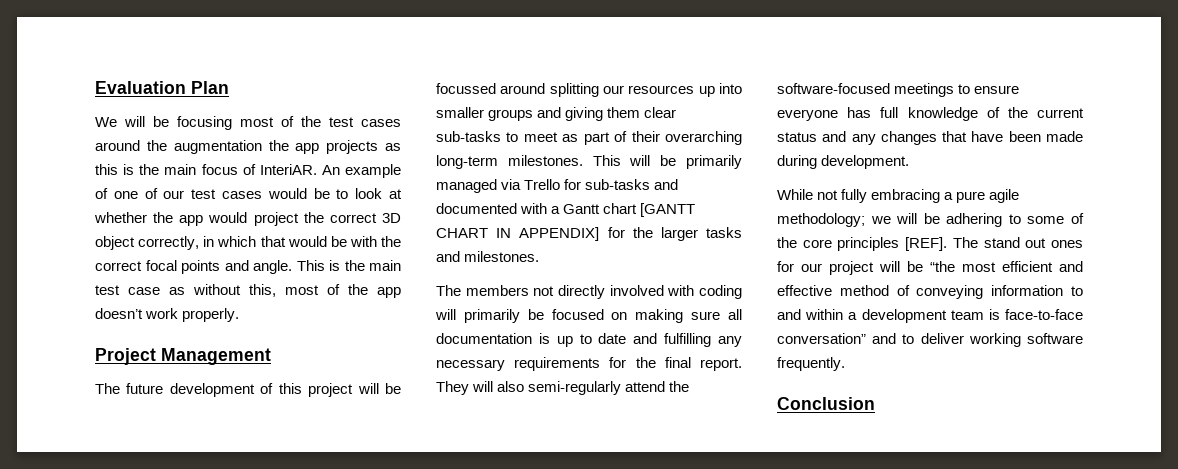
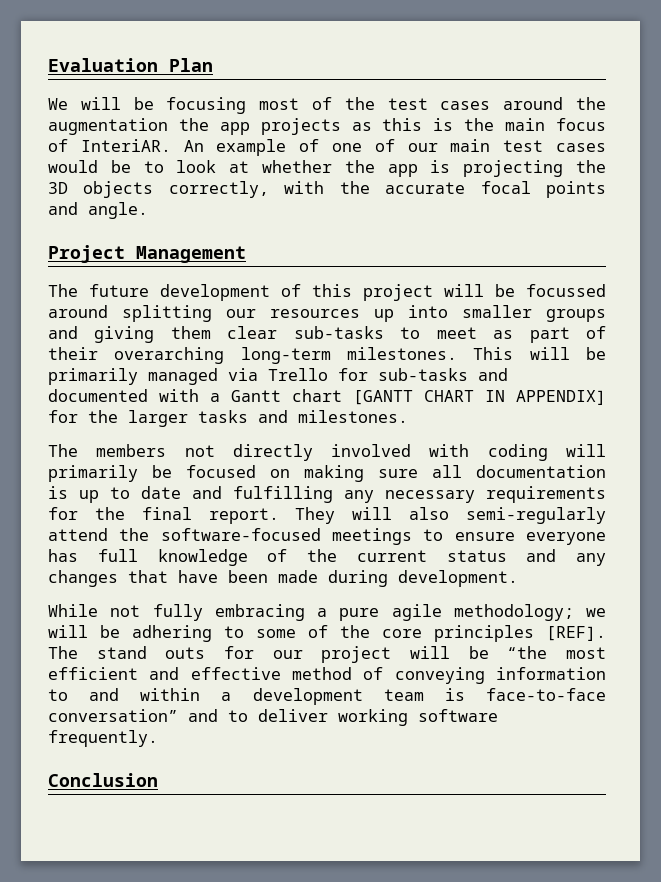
(185, 194) none -> [450,139,491,152] main
[208,212,401,226] [95,236,347,250] would project the correct 3D object correctly, in which that would be -> [430,160,606,177] [48,181,269,198] is projecting the 3D objects correctly,
[95,261,142,271] correct -> [385,182,466,194] accurate
[296,260,401,271] [95,284,401,298] [95,308,240,322] This is the main test case as without this, most of the app doesn’t work properly. -> (148, 210) none
[1025,238,1083,248] out ones -> [165,647,206,659] outs

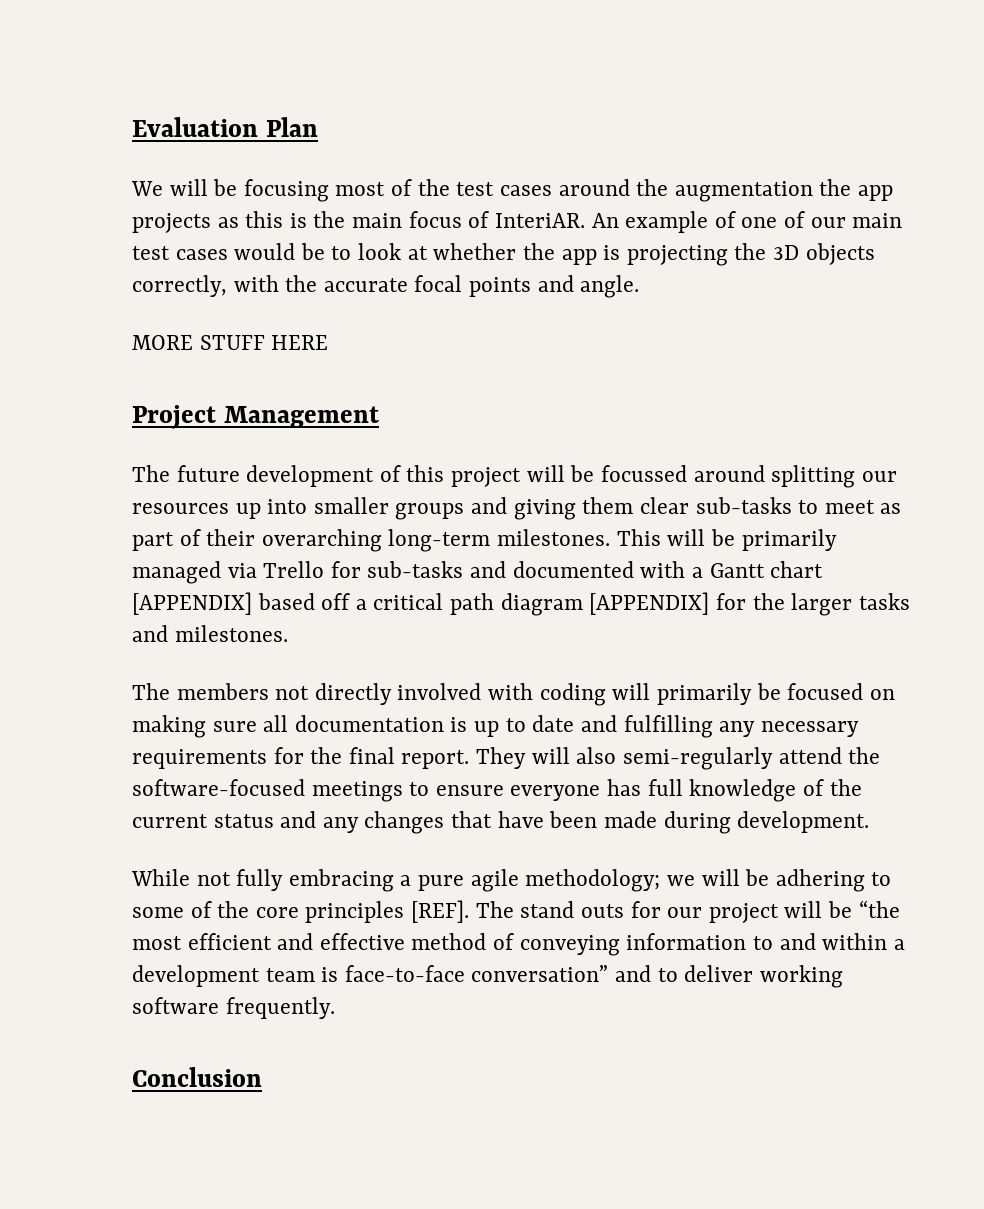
(148, 210) none -> [132,335,329,350] // MORE STUFF HERE
[353,390,606,405] [GANTT CHART IN APPENDIX] -> [132,592,710,616] [APPENDIX] based off a critical path diagram [APPENDIX]

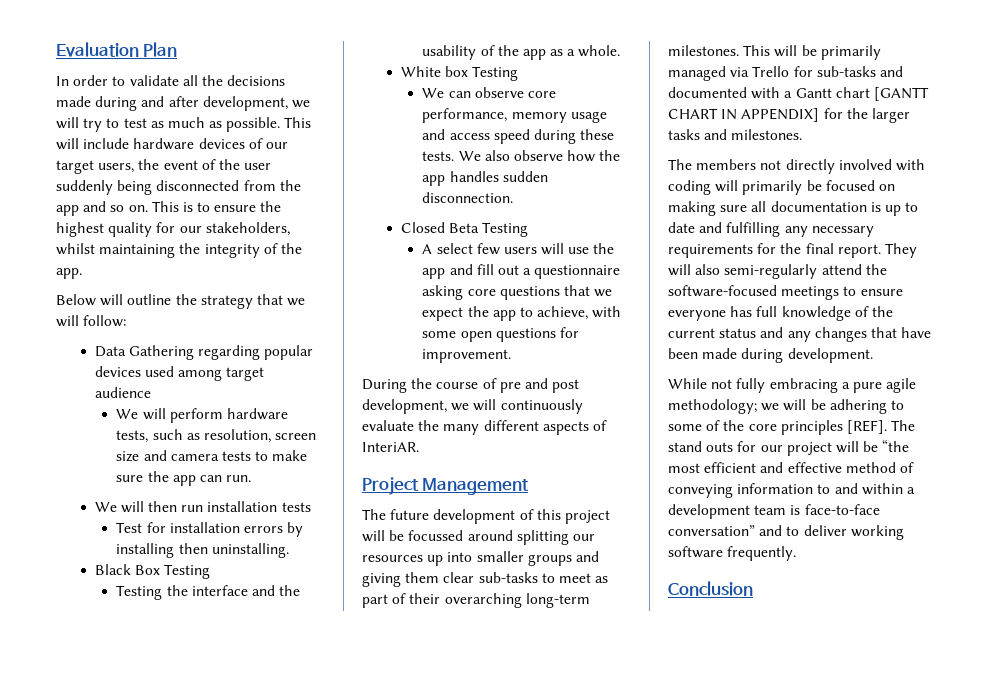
[131,179,893,202] [132,211,903,233] [132,243,875,266] [132,275,640,298] [132,335,329,350] We will be focusing most of the test cases around the augmentation the app projects as this is the main focus of InteriAR. An example of one of our main test cases would be to look at whether the app is projecting the 3D objects correctly, with the accurate focal points and angle. // MORE STUFF HERE -> [56,75,286,86] [56,96,310,111] [56,117,312,132] [56,138,288,150] [56,159,272,174] [56,180,301,195] [56,201,282,216] [56,222,290,237] [56,243,302,258] [56,268,82,279] [56,294,306,309] [56,315,127,327] [94,345,314,360] [94,366,265,381] [94,387,151,398] [116,408,288,423] [116,429,317,443] [116,450,308,462] [116,471,252,486] [94,501,311,513] [116,522,304,537] [116,543,289,558] [94,564,211,579] [116,585,301,600] [422,45,621,60] [400,66,519,81] [422,87,556,98] [422,108,607,123] [422,129,615,144] [422,150,621,162] [422,171,548,186] [422,192,514,203] [400,222,529,237] [422,243,615,255] [422,264,621,279] [422,285,613,300] [422,306,622,321] [422,327,579,342] [422,349,512,363] [362,378,580,393] [362,399,583,414] [362,420,607,435] [362,442,419,452] In order to validate all the decisions made during and after development, we will try to test as much as possible. This will include hardware devices of our target users, the event of the user suddenly being disconnected from the app and so on. This is to ensure the highest quality for our stakeholders, whilst maintaining the integrity of the app. // Below will outline the strategy that we will follow: // Data Gathering regarding popular devices used among target audience // We will perform hardware tests, such as resolution, screen size and camera tests to make sure the app can run. // We will then run installation tests // Test for installation errors by installing then uninstalling. // Black Box Testing // Testing the interface and the usability of the app as a whole. // White box Testing // We can observe core performance, memory usage and access speed during these tests. We also observe how the app handles sudden disconnection. // Closed Beta Testing // A select few users will use the app and fill out a questionnaire asking core questions that we expect the app to achieve, with some open questions for improvement. // During the course of pre and post development, we will continuously evaluate the many different aspects of InteriAR.
[132,592,710,616] [APPENDIX] based off a critical path diagram [APPENDIX] -> [873,87,929,101] [668,108,820,122] [GANTT CHART IN APPENDIX]

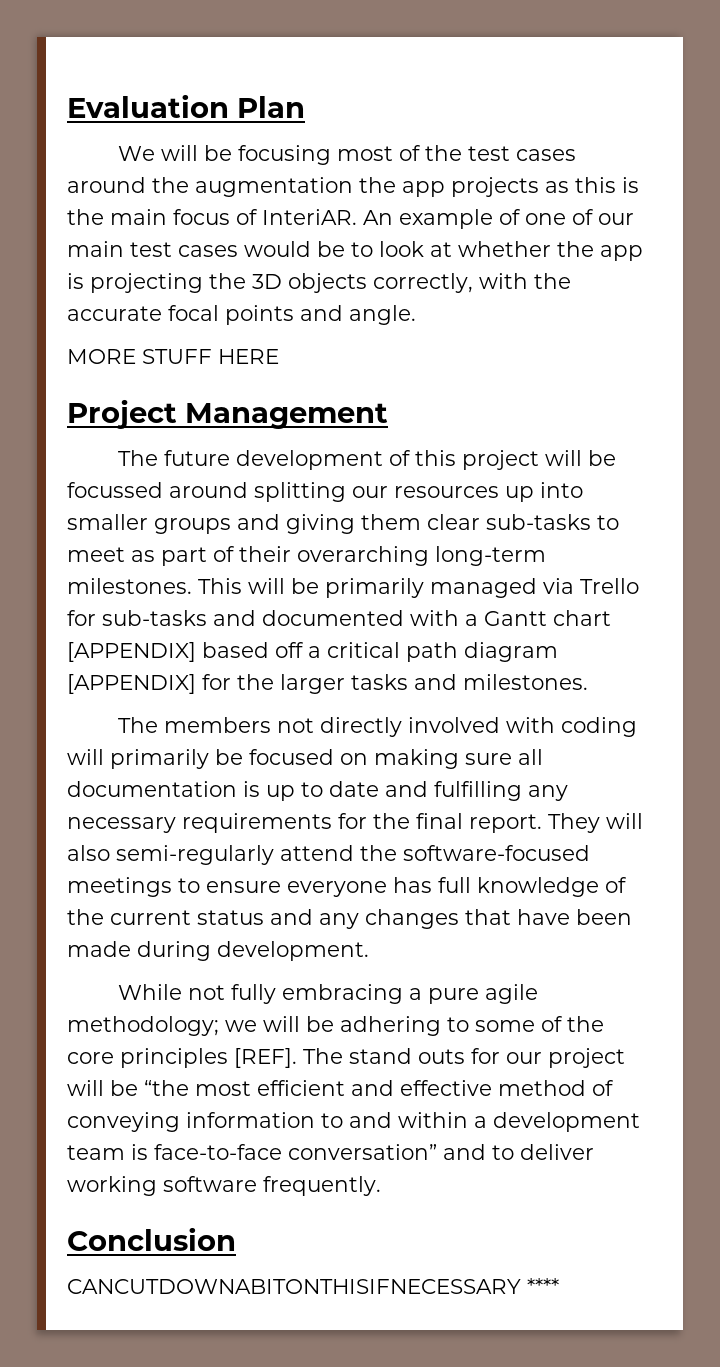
[56,75,286,86] [56,96,310,111] [56,117,312,132] [56,138,288,150] [56,159,272,174] [56,180,301,195] [56,201,282,216] [56,222,290,237] [56,243,302,258] [56,268,82,279] [56,294,306,309] [56,315,127,327] [94,345,314,360] [94,366,265,381] [94,387,151,398] [116,408,288,423] [116,429,317,443] [116,450,308,462] [116,471,252,486] [94,501,311,513] [116,522,304,537] [116,543,289,558] [94,564,211,579] [116,585,301,600] [422,45,621,60] [400,66,519,81] [422,87,556,98] [422,108,607,123] [422,129,615,144] [422,150,621,162] [422,171,548,186] [422,192,514,203] [400,222,529,237] [422,243,615,255] [422,264,621,279] [422,285,613,300] [422,306,622,321] [422,327,579,342] [422,349,512,363] [362,378,580,393] [362,399,583,414] [362,420,607,435] [362,442,419,452] In order to validate all the decisions made during and after development, we will try to test as much as possible. This will include hardware devices of our target users, the event of the user suddenly being disconnected from the app and so on. This is to ensure the highest quality for our stakeholders, whilst maintaining the integrity of the app. // Below will outline the strategy that we will follow: // Data Gathering regarding popular devices used among target audience // We will perform hardware tests, such as resolution, screen size and camera tests to make sure the app can run. // We will then run installation tests // Test for installation errors by installing then uninstalling. // Black Box Testing // Testing the interface and the usability of the app as a whole. // White box Testing // We can observe core performance, memory usage and access speed during these tests. We also observe how the app handles sudden disconnection. // Closed Beta Testing // A select few users will use the app and fill out a questionnaire asking core questions that we expect the app to achieve, with some open questions for improvement. // During the course of pre and post development, we will continuously evaluate the many different aspects of InteriAR. -> [117,145,576,165] [67,177,639,197] [67,209,634,229] [67,241,643,261] [67,273,571,293] [67,305,416,325] [67,349,279,364] We will be focusing most of the test cases around the augmentation the app projects as this is the main focus of InteriAR. An example of one of our main test cases would be to look at whether the app is projecting the 3D objects correctly, with the accurate focal points and angle. // MORE STUFF HERE
[873,87,929,101] [668,108,820,122] [GANTT CHART IN APPENDIX] -> [67,642,558,662] [67,674,196,694] [APPENDIX] based off a critical path diagram [APPENDIX]
(753, 588) none -> [67,1278,559,1294] // CANCUTDOWNABITONTHISIFNECESSARY ****

